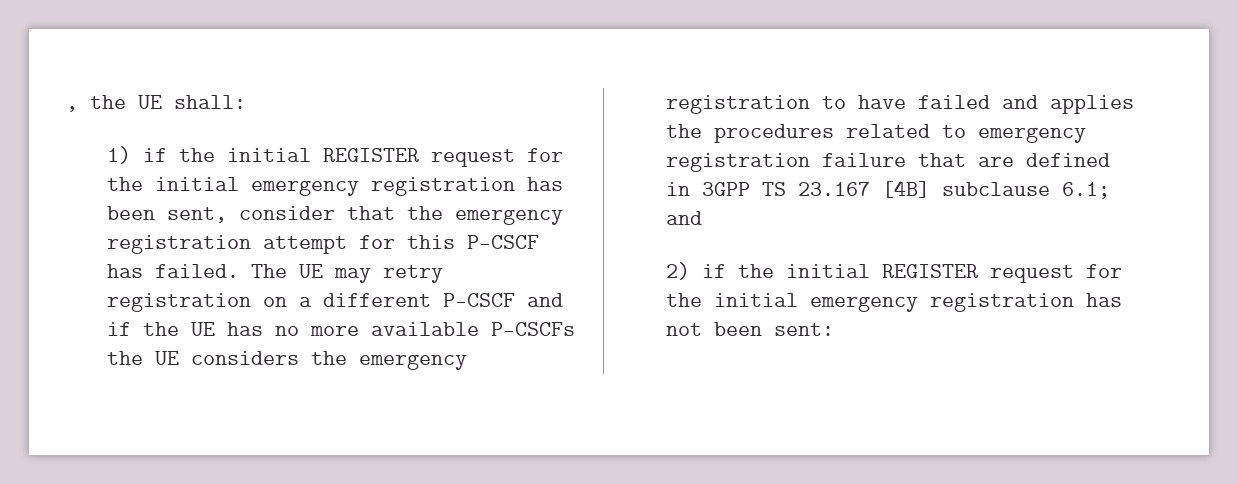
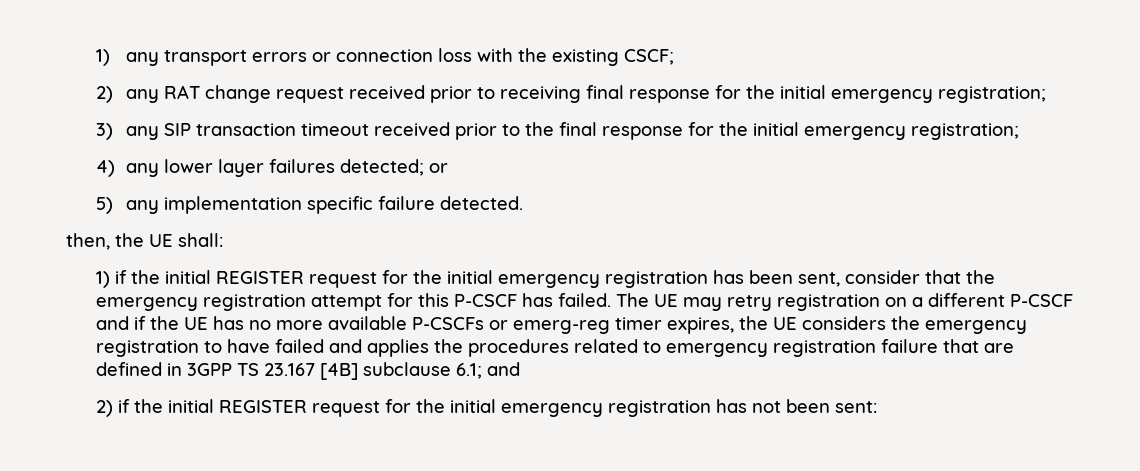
[66,106,78,112] , -> [95,48,674,66] [95,85,1046,103] [95,122,1019,140] [95,159,448,177] [95,196,523,214] [66,233,110,250] 1) any transport errors or connection loss with the existing CSCF; // 2) any RAT change request received prior to receiving final response for the initial emergency registration; // 3) any SIP transaction timeout received prior to the final response for the initial emergency registration; // 4) any lower layer failures detected; or // 5) any implementation specific failure detected. // then,
(575, 329) none -> [488,317,734,334] or emerg-reg timer expires,

